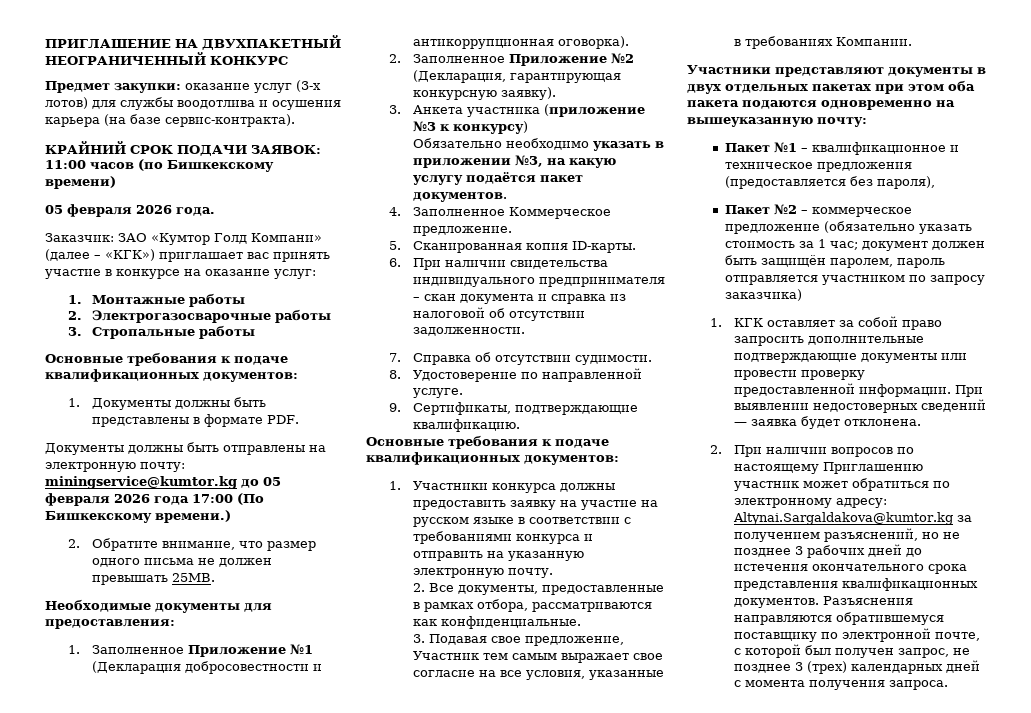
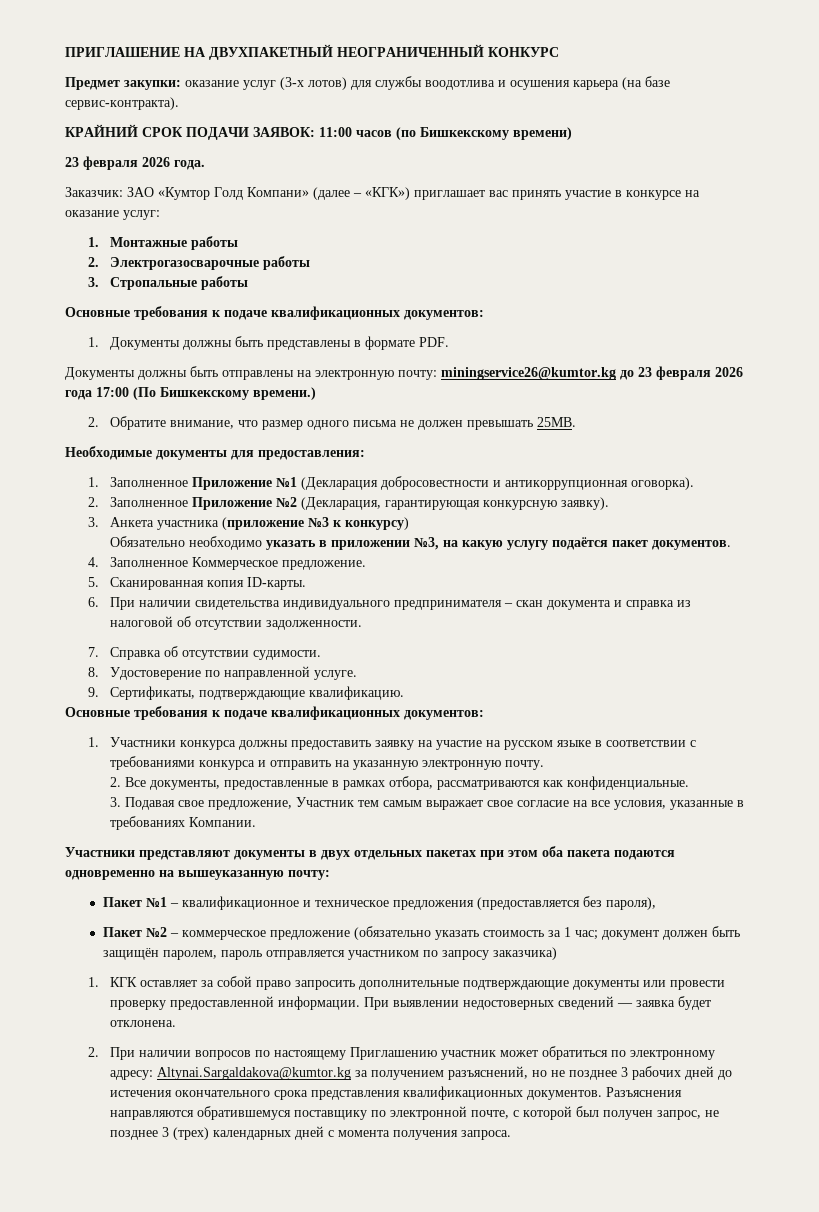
[45,205,63,214] 05 -> [65,157,79,167] 23
[45,476,281,489] miningservice@kumtor.kg до 05 -> [441,367,652,380] miningservice26@kumtor.kg до 23

